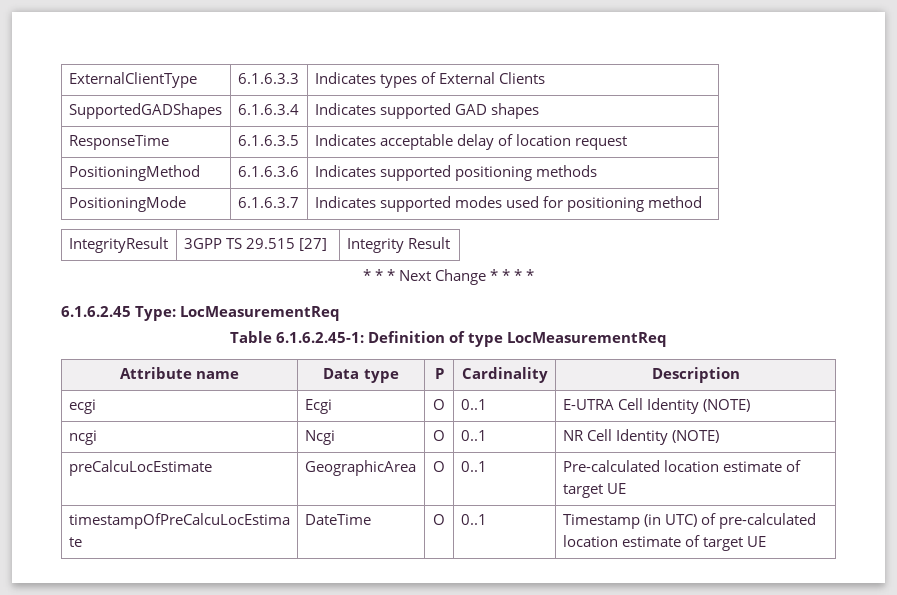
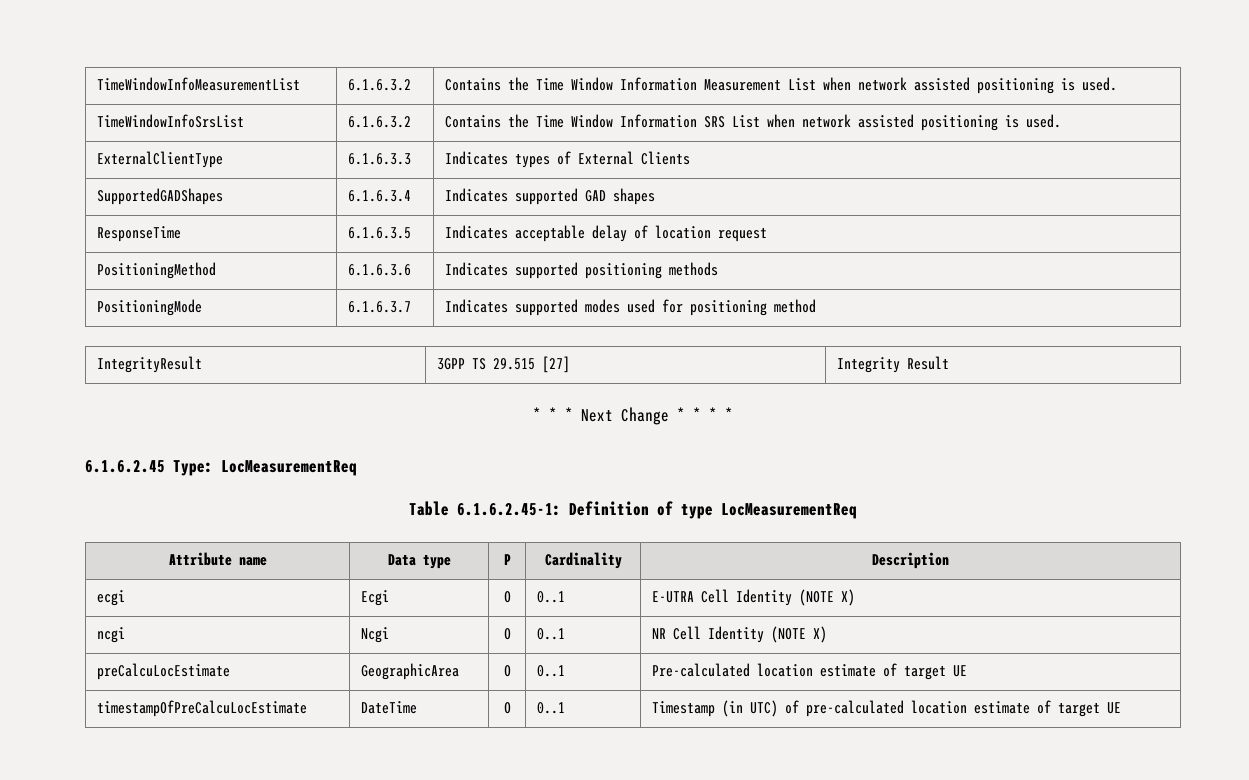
(68, 80) none -> [97,77,301,91] [348,79,412,91] [445,77,1118,94] [97,114,245,128] [348,116,412,128] [445,114,1062,131] TimeWindowInfoMeasurementList | 6.1.6.3.2 | Contains the Time Window Information Measurement List when network assisted positioning is used. // TimeWindowInfoSrsList | 6.1.6.3.2 | Contains the Time Window Information SRS List when network assisted positioning is used. //
[702,399,750,412] (NOTE) -> [799,589,856,606] (NOTE X)
[671,430,719,443] (NOTE) -> [771,626,828,643] (NOTE X)

